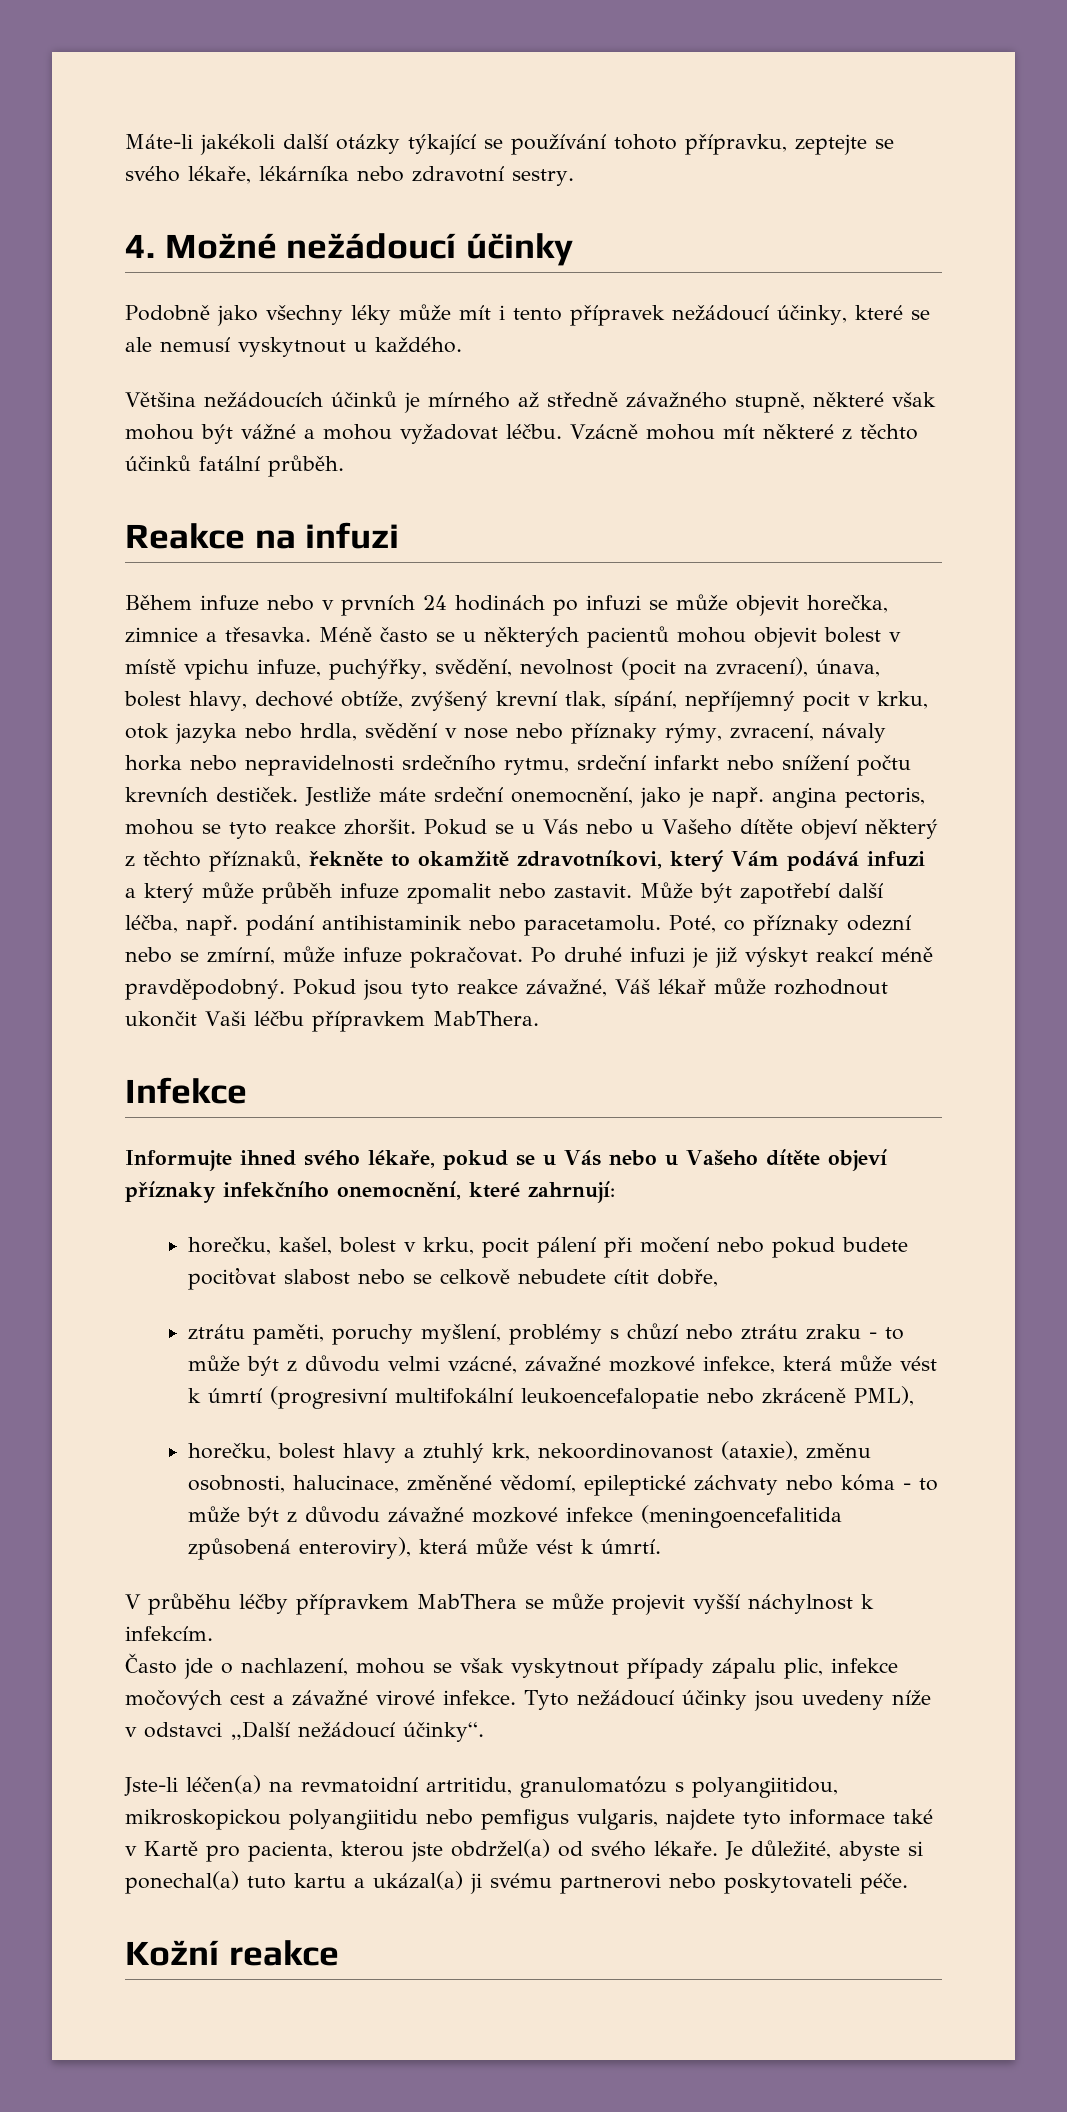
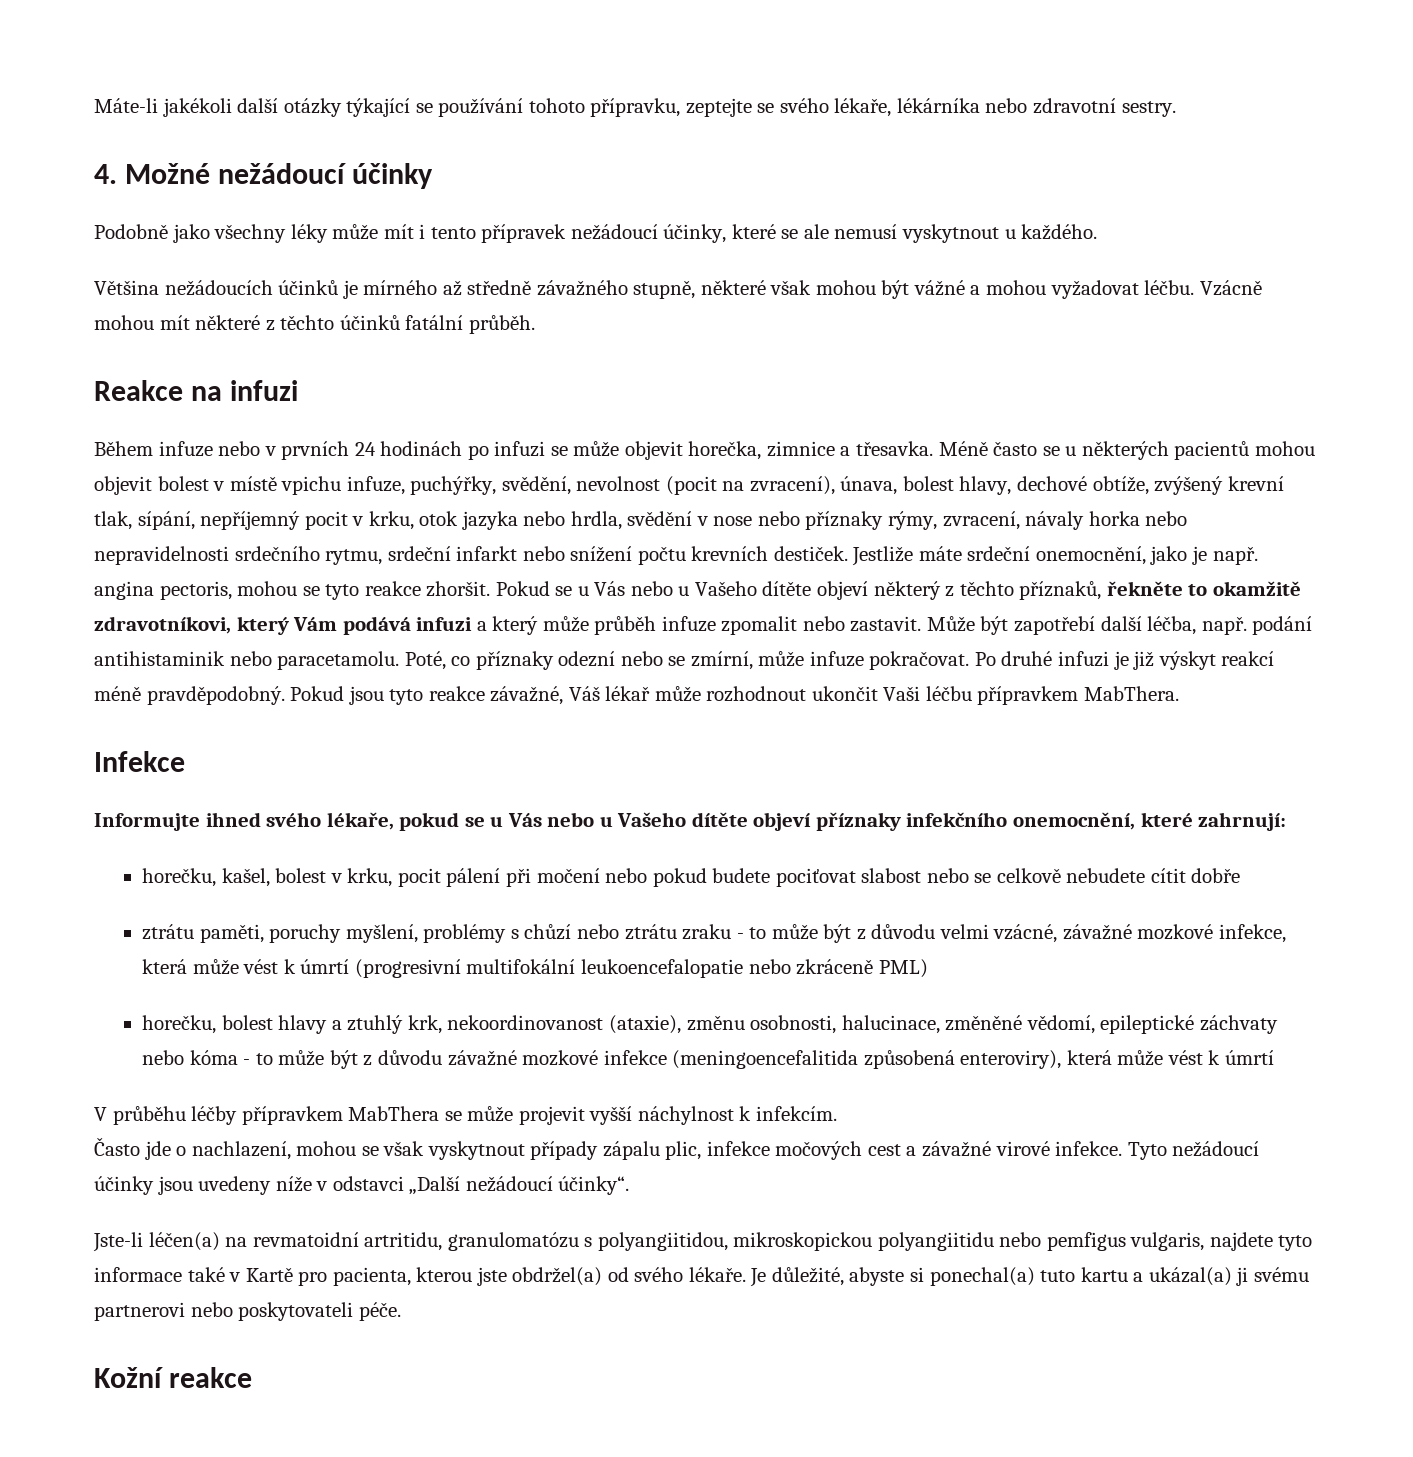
[657,1269,719,1287] dobře, -> [1191,868,1241,883] dobře
[854,1386,915,1406] PML), -> [878,959,928,978] PML)
[601,1539,662,1554] úmrtí. -> [1224,1050,1274,1065] úmrtí

